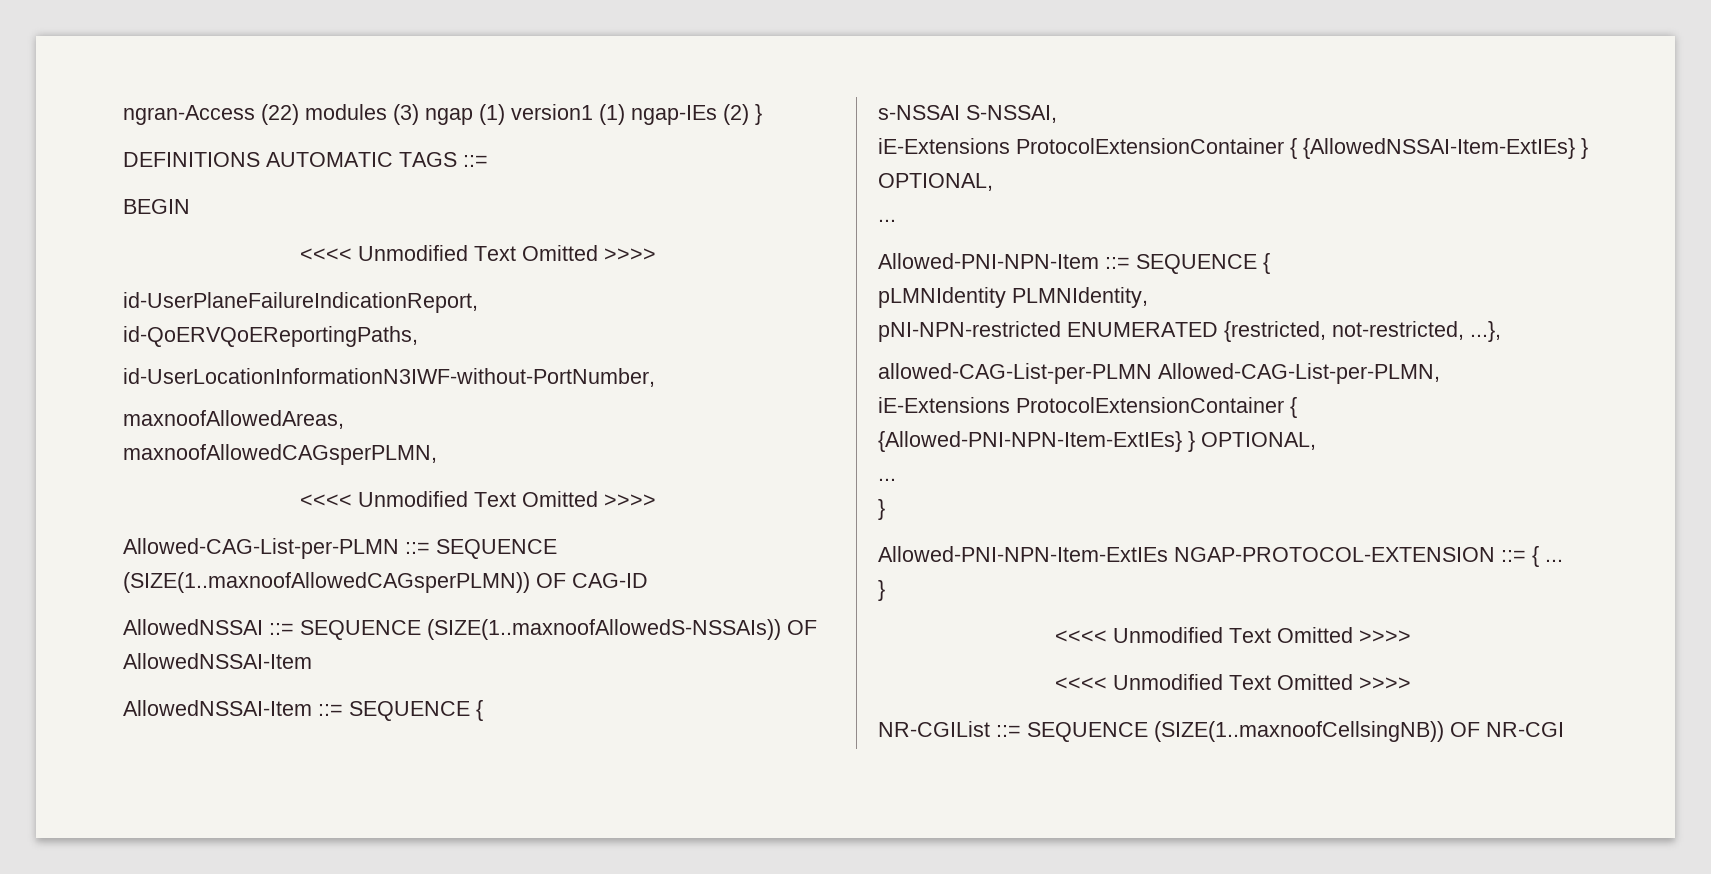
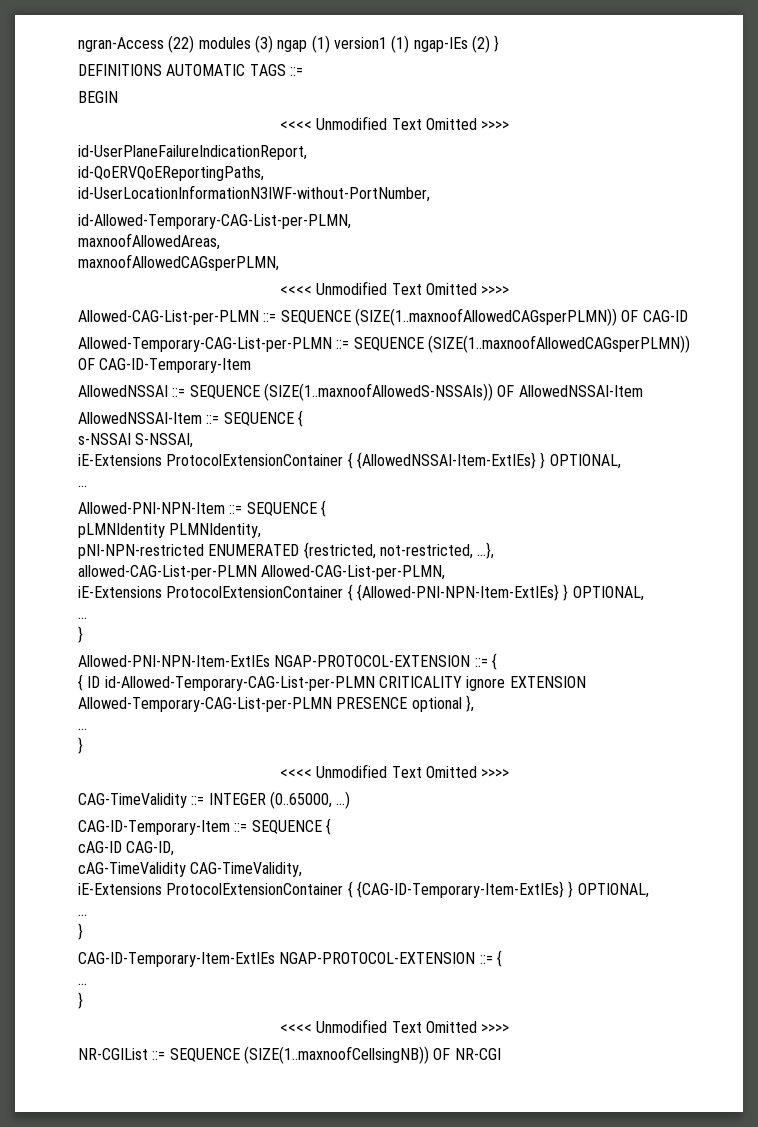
(655, 377) none -> [78,214,351,229] // id-Allowed-Temporary-CAG-List-per-PLMN,
(648, 580) none -> [78,335,690,353] [78,358,252,373] // Allowed-Temporary-CAG-List-per-PLMN ::= SEQUENCE (SIZE(1..maxnoofAllowedCAGsperPLMN)) OF CAG-ID-Temporary-Item
[1545,559,1563,562] [878,580,885,601] [1055,627,1411,643] ... // } // <<<< Unmodified Text Omitted >>>> -> [78,674,586,691] [78,695,474,712] [78,728,87,730] [78,737,83,754] [279,764,510,778] [78,791,351,809] [78,818,331,835] [78,841,175,856] [78,862,303,877] [78,881,649,898] [78,914,87,916] [78,923,83,940] [78,950,502,967] [78,983,87,985] [78,992,83,1009] // { ID id-Allowed-Temporary-CAG-List-per-PLMN CRITICALITY ignore EXTENSION Allowed-Temporary-CAG-List-per-PLMN PRESENCE optional }, // ... // } // <<<< Unmodified Text Omitted >>>> // CAG-TimeValidity ::= INTEGER (0..65000, ...) // CAG-ID-Temporary-Item ::= SEQUENCE { // cAG-ID CAG-ID, // cAG-TimeValidity CAG-TimeValidity, // iE-Extensions ProtocolExtensionContainer { {CAG-ID-Temporary-Item-ExtIEs} } OPTIONAL, // ... // } // CAG-ID-Temporary-Item-ExtIEs NGAP-PROTOCOL-EXTENSION ::= { // ... // }

